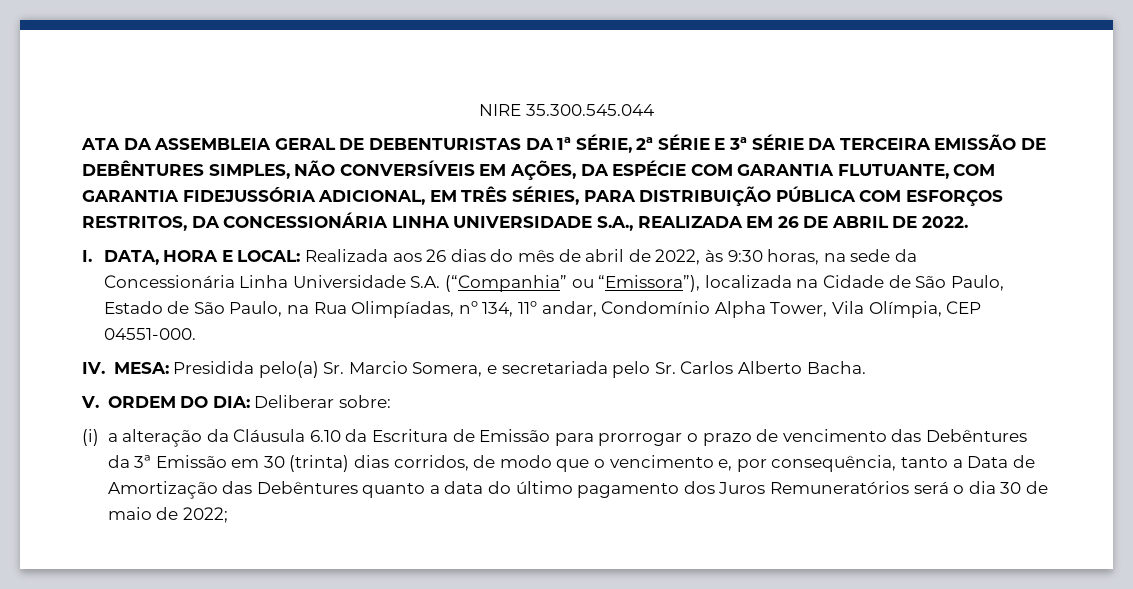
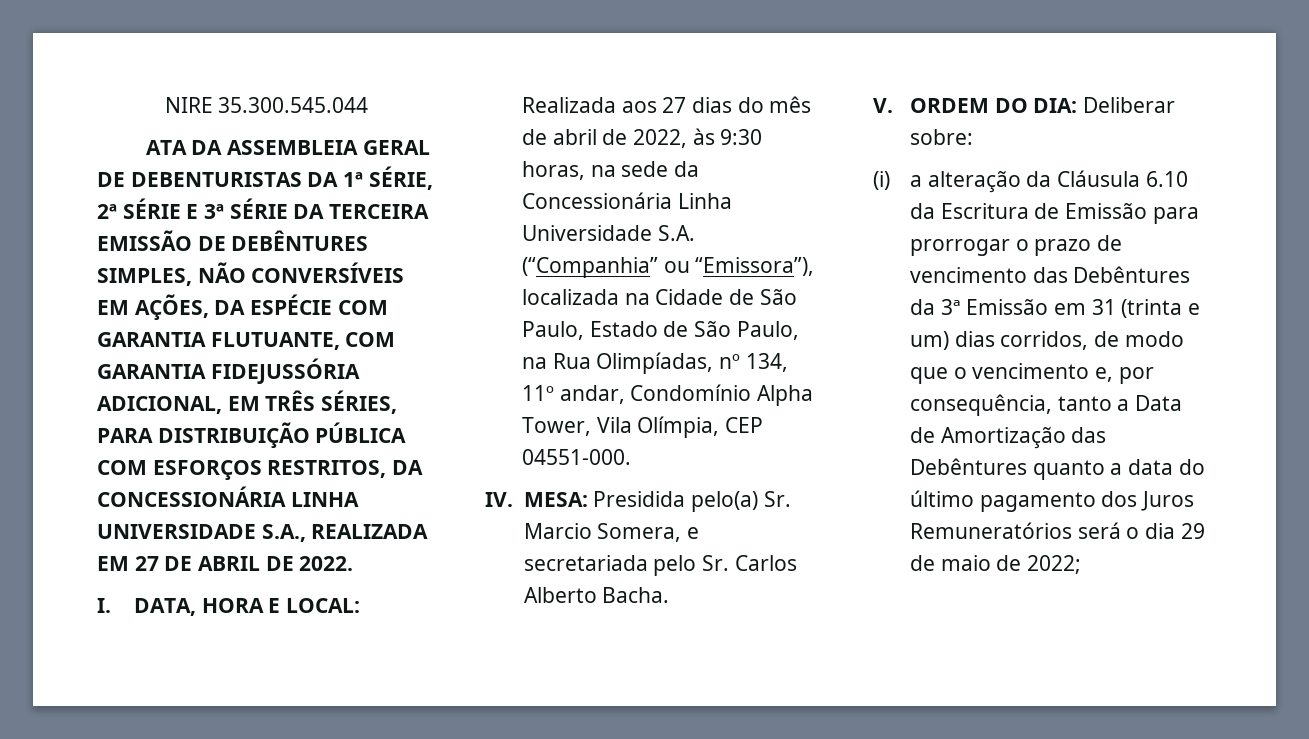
[777,216,799,228] 26 -> [134,556,159,571] 27
[426,249,447,262] 26 -> [662,97,687,113] 27
[263,455,350,472] 30 (trinta) -> [1091,299,1200,318] [909,331,949,350] 31 (trinta e um)
[1000,482,1022,494] 30 -> [1180,523,1205,539] 29

